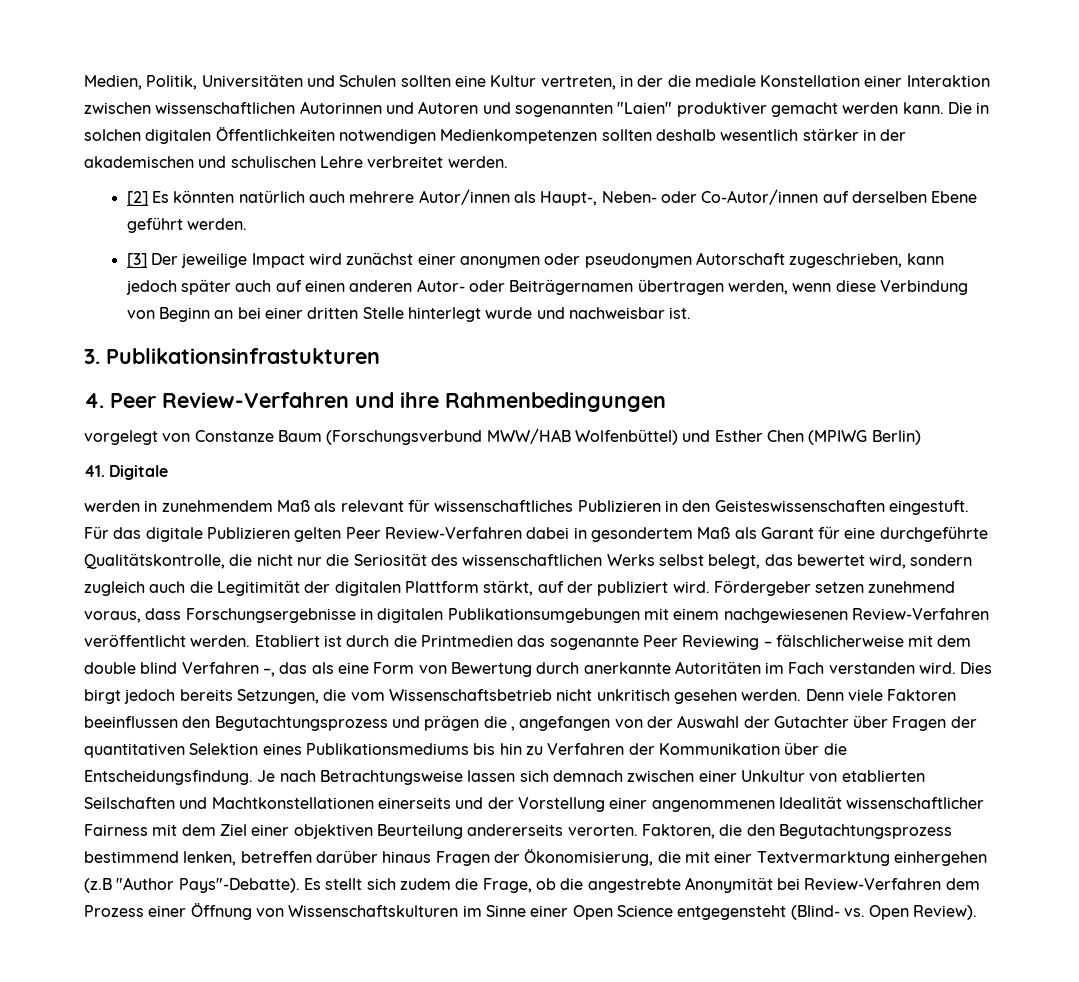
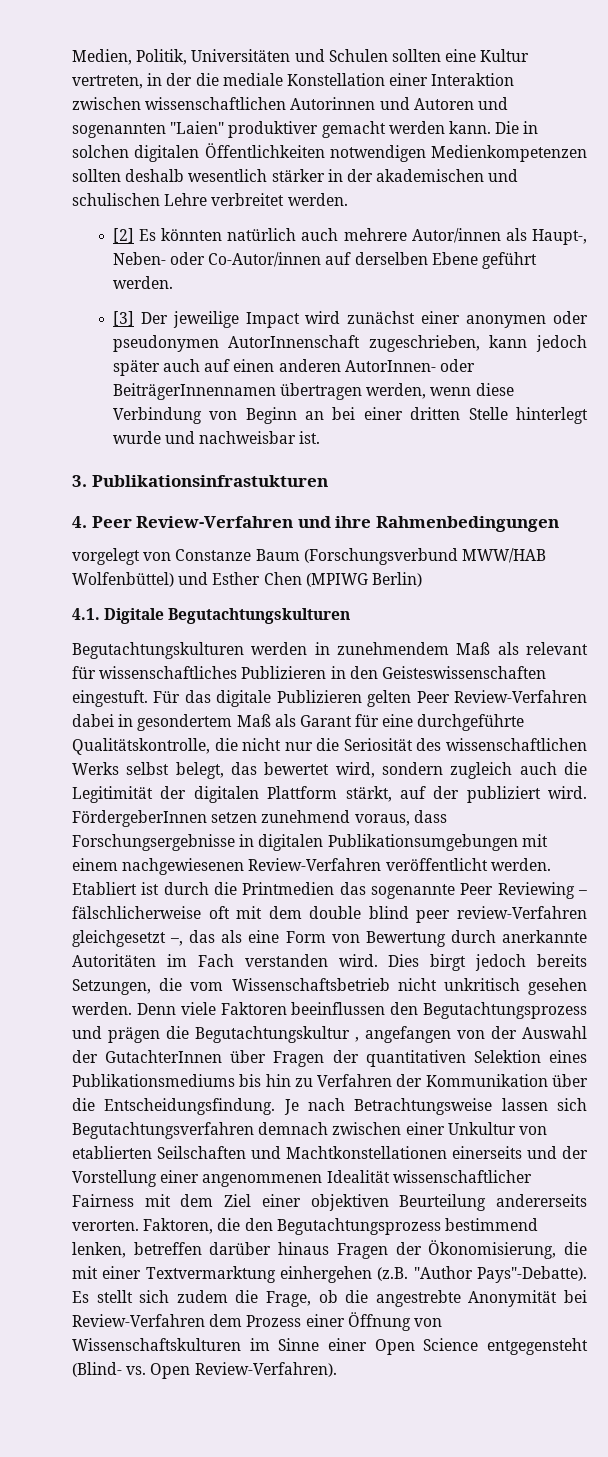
[695,252,785,265] Autorschaft -> [228,335,361,348] AutorInnenschaft
[416,279,634,295] Autor- oder Beiträgernamen -> [344,359,475,372] [112,383,276,400] AutorInnen- oder BeiträgerInnennamen
[84,465,105,477] 41. -> [72,608,100,620] 4.1.
(169, 472) // -> [168,608,351,624] [72,642,244,659] Begutachtungskulturen // Begutachtungskulturen
[713,580,811,596] Fördergeber -> [72,810,207,827] FördergeberInnen
(904, 640) none -> [208,906,230,919] oft
[181,662,259,674] Verfahren -> [416,906,587,923] [72,930,166,947] peer review-Verfahren gleichgesetzt
(507, 722) none -> [195,1026,350,1043] Begutachtungskultur
[773,716,849,728] Gutachter -> [105,1050,223,1063] GutachterInnen
(549, 776) none -> [72,1122,254,1139] Begutachtungsverfahren
[84,878,112,893] (z.B -> [377,1267,409,1281] (z.B.
[913,905,978,920] Review). -> [194,1362,337,1377] Review-Verfahren).

